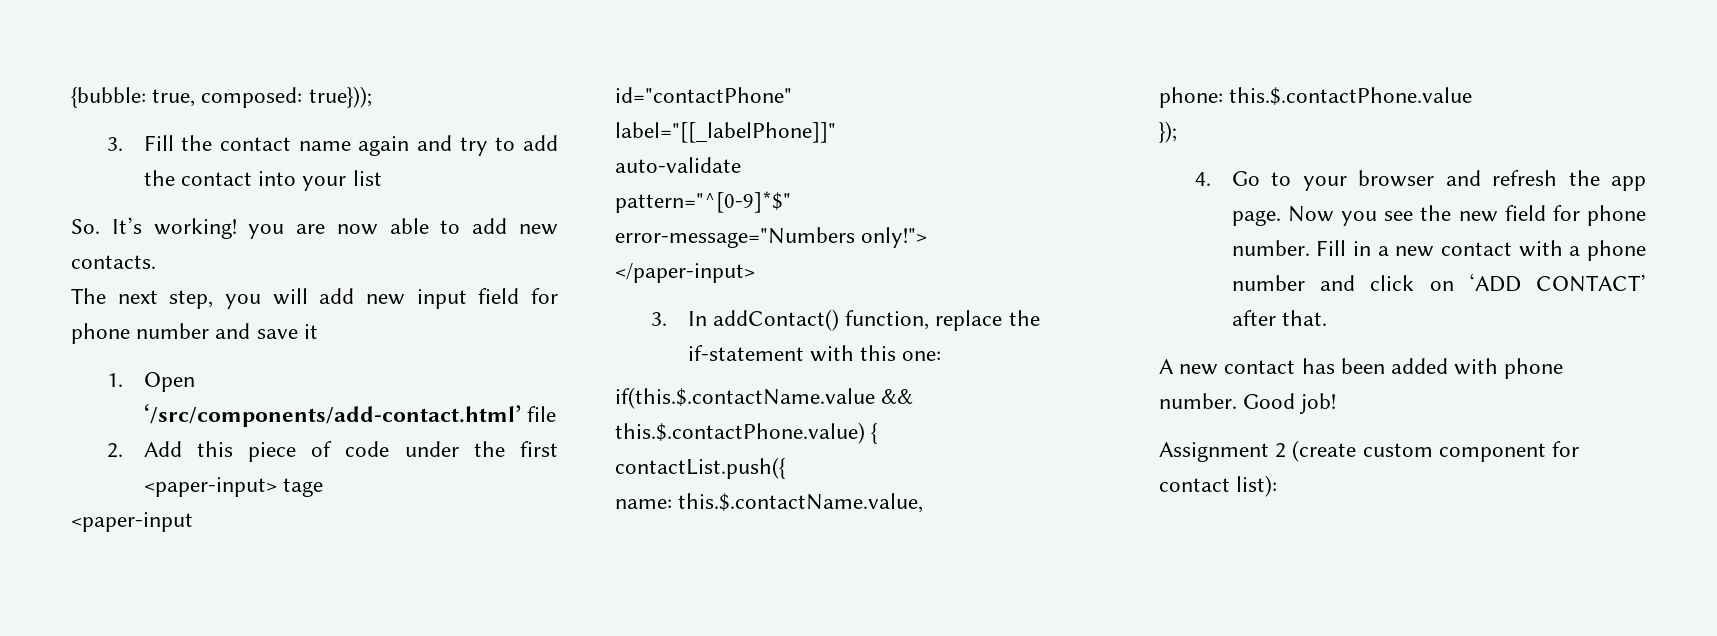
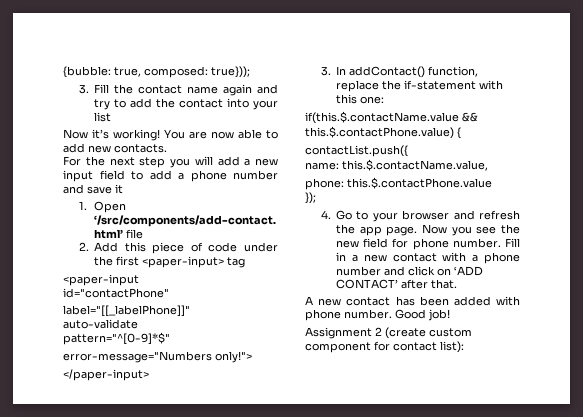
[71,217,285,239] So. It’s working! you -> [63,129,185,141] Now it’s working! You
[71,288,214,309] The next step, -> [63,156,166,168] For the next step
(355, 296) none -> [244,159,251,166] a
[531,288,558,304] for -> [131,170,184,180] to add a
[282,478,323,497] tage -> [227,257,246,268] tag

